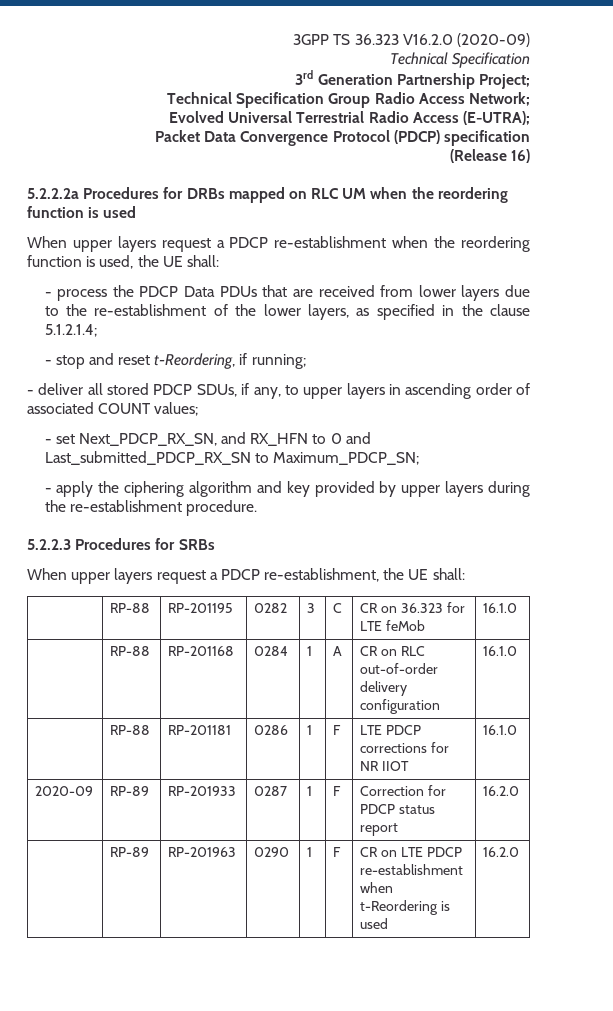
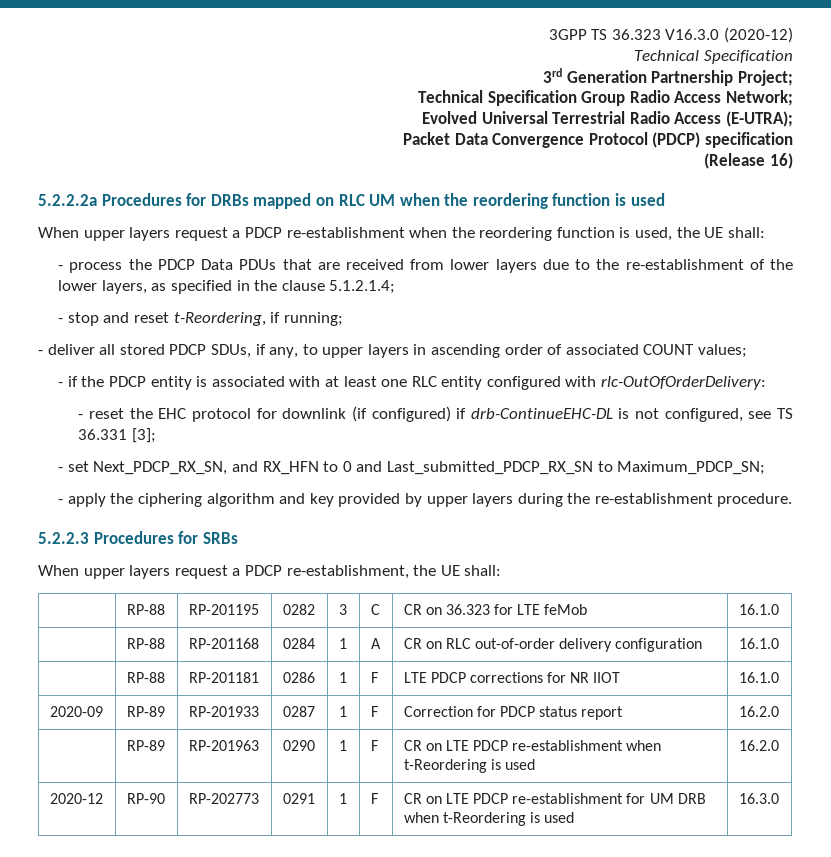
[402,33,530,47] V16.2.0 (2020-09) -> [665,27,794,43] V16.3.0 (2020-12)
(199, 409) none -> [58,376,767,390] [78,406,793,422] [78,428,157,443] // - if the PDCP entity is associated with at least one RLC entity configured with rlc-OutOfOrderDelivery: // - reset the EHC protocol for downlink (if configured) if drb-ContinueEHC-DL is not configured, see TS 36.331 [3];
(520, 852) none -> [49,793,103,804] [126,793,165,804] [188,793,259,804] [282,793,315,804] [338,793,347,804] [370,793,378,804] [403,793,706,804] [403,812,575,826] [738,793,779,804] // 2020-12 | RP-90 | RP-202773 | 0291 | 1 | F | CR on LTE PDCP re-establishment for UM DRB when t-Reordering is used | 16.3.0

